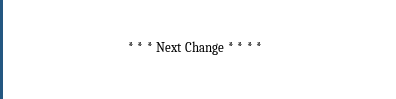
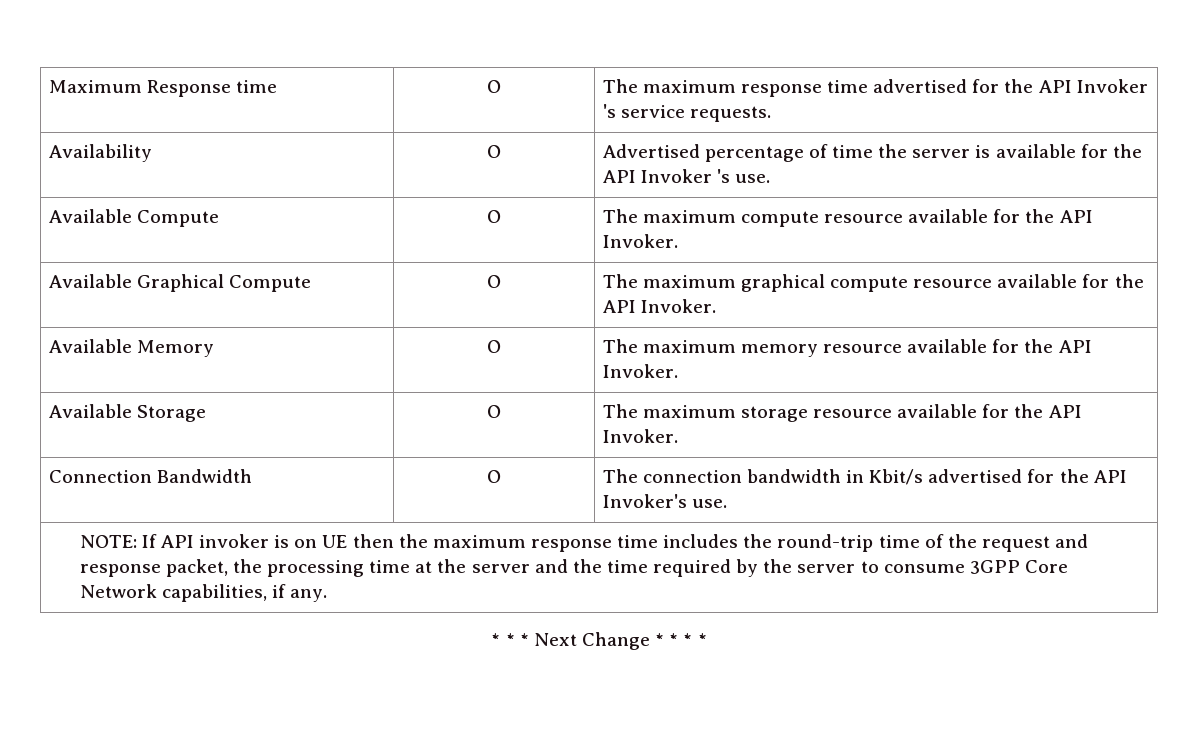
(127, 47) none -> [48,80,277,97] [487,80,501,93] [602,79,1148,97] [602,104,771,122] [48,144,152,162] [487,145,501,158] [602,144,1142,162] [602,169,770,183] [48,209,219,227] [487,210,501,223] [602,209,1093,227] [602,234,678,248] [48,274,311,292] [487,275,501,288] [602,274,1144,292] [602,299,716,313] [48,339,214,357] [487,340,501,353] [602,339,1092,357] [602,364,678,378] [48,404,206,422] [487,405,501,418] [602,404,1082,422] [602,429,678,443] [48,469,252,483] [487,470,501,483] [602,469,1127,485] [602,494,727,508] [79,534,1089,552] [79,559,1068,577] [79,584,327,602] Maximum Response time | O | The maximum response time advertised for the API Invoker 's service requests. // Availability | O | Advertised percentage of time the server is available for the API Invoker 's use. // Available Compute | O | The maximum compute resource available for the API Invoker. // Available Graphical Compute | O | The maximum graphical compute resource available for the API Invoker. // Available Memory | O | The maximum memory resource available for the API Invoker. // Available Storage | O | The maximum storage resource available for the API Invoker. // Connection Bandwidth | O | The connection bandwidth in Kbit/s advertised for the API Invoker's use. // NOTE: If API invoker is on UE then the maximum response time includes the round-trip time of the request and response packet, the processing time at the server and the time required by the server to consume 3GPP Core Network capabilities, if any. //

